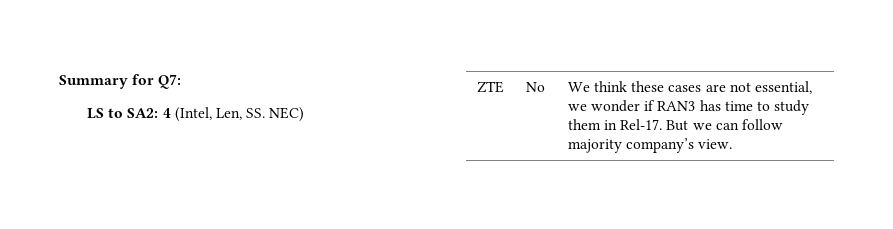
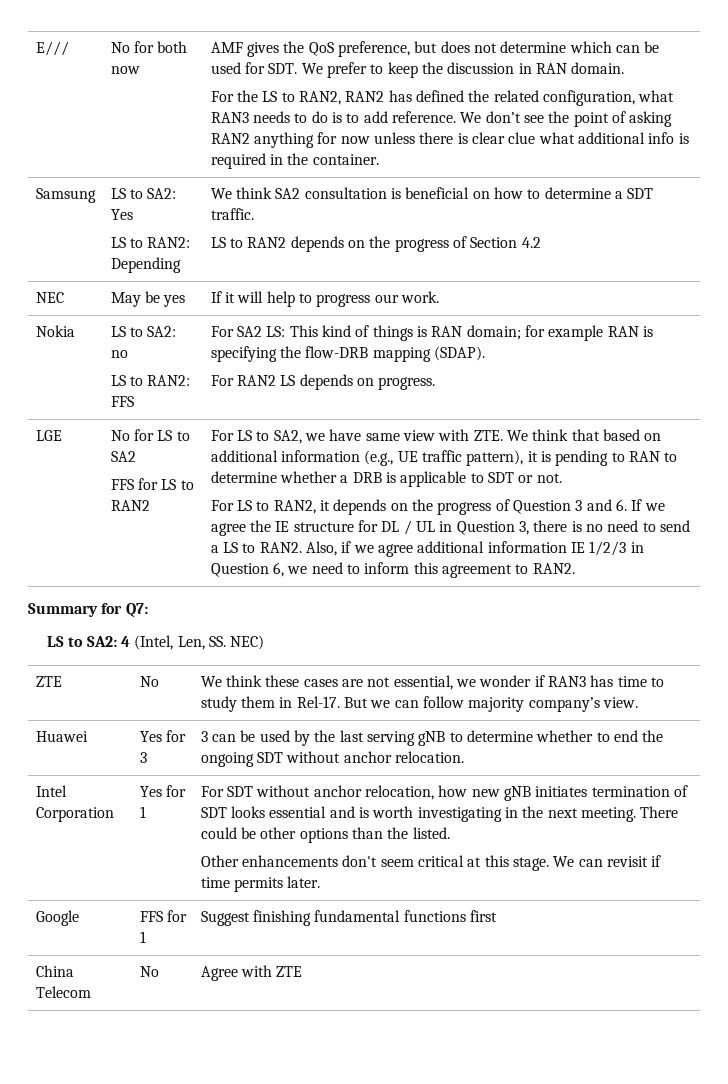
(59, 82) none -> [35,41,69,56] [110,41,188,53] [110,66,140,74] [210,41,660,57] [210,62,625,78] [210,90,675,106] [210,111,673,127] [210,132,689,148] [210,153,379,169] [35,188,96,203] [110,188,177,199] [110,209,133,220] [110,237,191,248] [110,257,181,273] [210,187,654,199] [210,208,254,220] [210,236,541,252] [35,292,64,303] [110,291,186,307] [210,291,439,307] [35,325,75,337] [110,326,177,337] [110,350,128,358] [110,375,191,386] [110,396,134,407] [210,325,653,341] [210,346,486,362] [210,374,436,390] [35,430,62,441] [110,429,190,441] [110,451,136,462] [110,478,194,490] [110,500,150,511] [210,429,662,444] [210,450,678,466] [210,471,562,487] [210,499,665,515] [210,520,690,536] [210,541,644,557] [210,562,575,578] E/// | No for both now | AMF gives the QoS preference, but does not determine which can be used for SDT. We prefer to keep the discussion in RAN domain. // For the LS to RAN2, RAN2 has defined the related configuration, what RAN3 needs to do is to add reference. We don’t see the point of asking RAN2 anything for now unless there is clear clue what additional info is required in the container. // Samsung | LS to SA2: Yes // LS to RAN2: Depending | We think SA2 consultation is beneficial on how to determine a SDT traffic. // LS to RAN2 depends on the progress of Section 4.2 // NEC | May be yes | If it will help to progress our work. // Nokia | LS to SA2: no // LS to RAN2: FFS | For SA2 LS: This kind of things is RAN domain; for example RAN is specifying the flow-DRB mapping (SDAP). // For RAN2 LS depends on progress. // LGE | No for LS to SA2 // FFS for LS to RAN2 | For LS to SA2, we have same view with ZTE. We think that based on additional information (e.g., UE traffic pattern), it is pending to RAN to determine whether a DRB is applicable to SDT or not. // For LS to RAN2, it depends on the progress of Question 3 and 6. If we agree the IE structure for DL / UL in Question 3, there is no need to send a LS to RAN2. Also, if we agree additional information IE 1/2/3 in Question 6, we need to inform this agreement to RAN2. //
(733, 144) none -> [35,731,88,742] [139,730,187,742] [139,752,147,763] [200,730,664,746] [200,751,465,767] [35,785,67,797] [35,807,114,822] [139,785,187,797] [139,806,146,818] [200,785,688,801] [200,806,679,822] [200,827,450,843] [200,855,662,871] [200,876,321,892] [35,910,79,926] [139,910,188,922] [139,931,146,943] [200,910,498,926] [35,965,74,977] [35,986,91,998] [139,966,159,977] [200,965,303,981] // Huawei | Yes for 3 | 3 can be used by the last serving gNB to determine whether to end the ongoing SDT without anchor relocation. // Intel Corporation | Yes for 1 | For SDT without anchor relocation, how new gNB initiates termination of SDT looks essential and is worth investigating in the next meeting. There could be other options than the listed. // Other enhancements don't seem critical at this stage. We can revisit if time permits later. // Google | FFS for 1 | Suggest finishing fundamental functions first // China Telecom | No | Agree with ZTE

